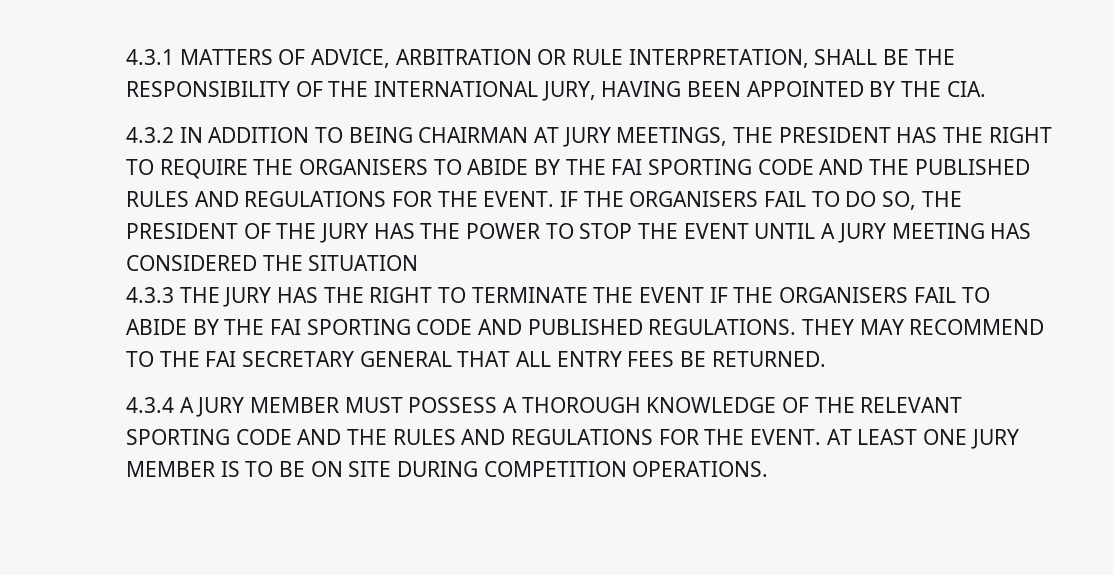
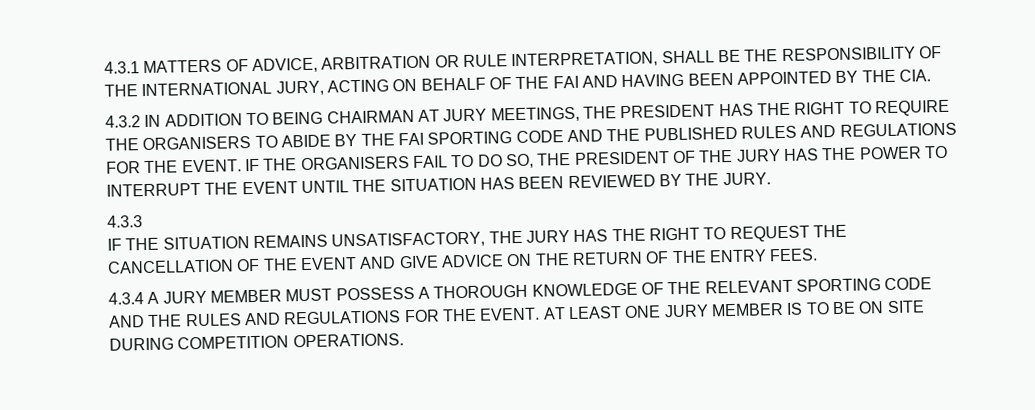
(596, 91) none -> [327,75,618,93] ACTING ON BEHALF OF THE FAI AND
[579,223,633,239] STOP -> [106,182,202,197] INTERRUPT
[821,223,1032,243] [126,255,419,271] [126,287,175,303] A JURY MEETING HAS CONSIDERED THE SITUATION // 4.3.3 -> [352,172,771,193] [107,215,144,228] [107,231,486,251] THE SITUATION HAS BEEN REVIEWED BY THE JURY. // 4.3.3 // IF THE SITUATION REMAINS UNSATISFACTORY,
[471,287,990,303] [126,319,1045,335] [126,351,826,367] TERMINATE THE EVENT IF THE ORGANISERS FAIL TO ABIDE BY THE FAI SPORTING CODE AND PUBLISHED REGULATIONS. THEY MAY RECOMMEND TO THE FAI SECRETARY GENERAL THAT ALL ENTRY FEES BE RETURNED. -> [729,224,847,243] [107,248,819,274] REQUEST THE CANCELLATION OF THE EVENT AND GIVE ADVICE ON THE RETURN OF THE ENTRY FEES.

